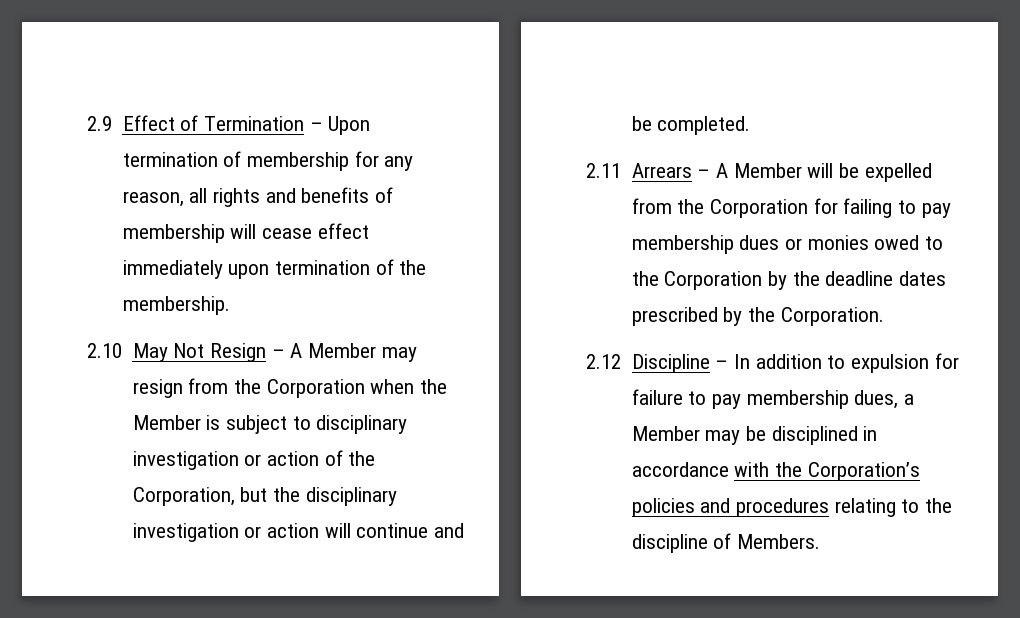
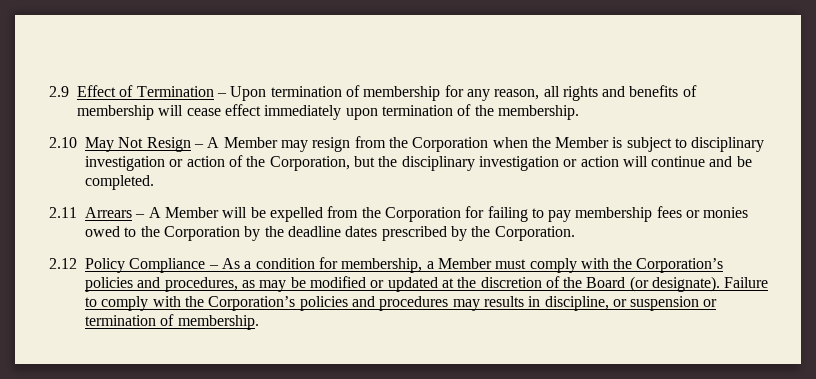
[739,235,780,250] dues -> [656,206,682,218] fees
[631,353,959,373] [631,389,914,409] [631,426,878,445] [631,462,729,477] Discipline – In addition to expulsion for failure to pay membership dues, a Member may be disciplined in accordance -> [85,257,724,273] [85,276,769,292] [85,296,149,311] Policy Compliance – As a condition for membership, a Member must comply with the Corporation’s policies and procedures, as may be modified or updated at the discretion of the Board (or designate). Failure to comply
[834,498,952,517] [631,533,820,553] relating to the discipline of Members. -> [452,296,718,311] [85,314,259,330] may results in discipline, or suspension or termination of membership.

